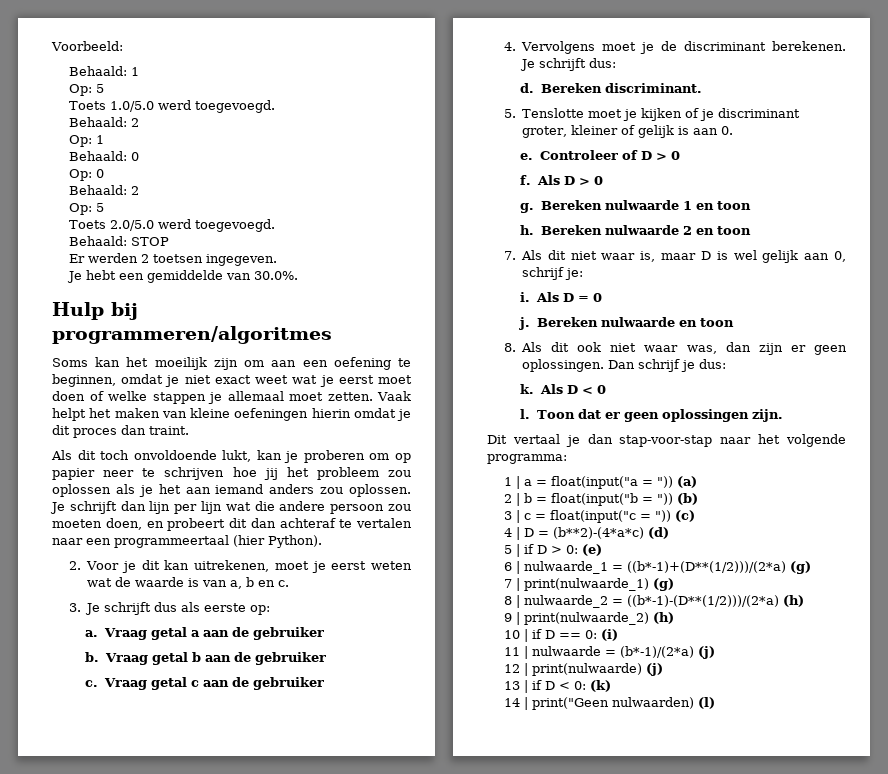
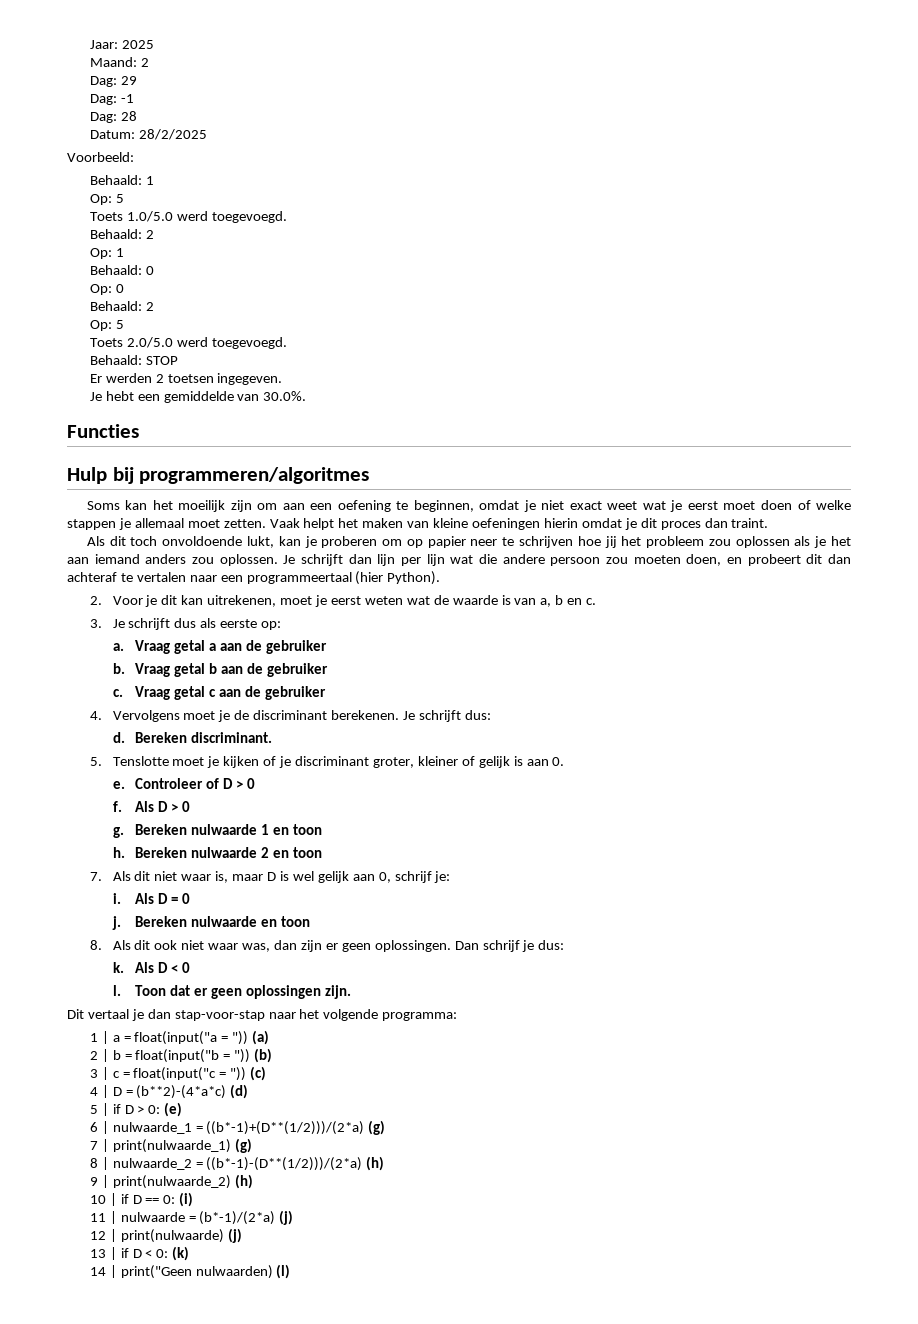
(51, 46) none -> [89,40,154,49] [89,57,149,67] [89,76,137,87] [89,94,134,105] [89,111,137,123] [89,129,207,140] Jaar: 2025 // Maand: 2 // Dag: 29 // Dag: -1 // Dag: 28 // Datum: 28/2/2025 //
(298, 275) none -> [67,424,139,438] // Functies

